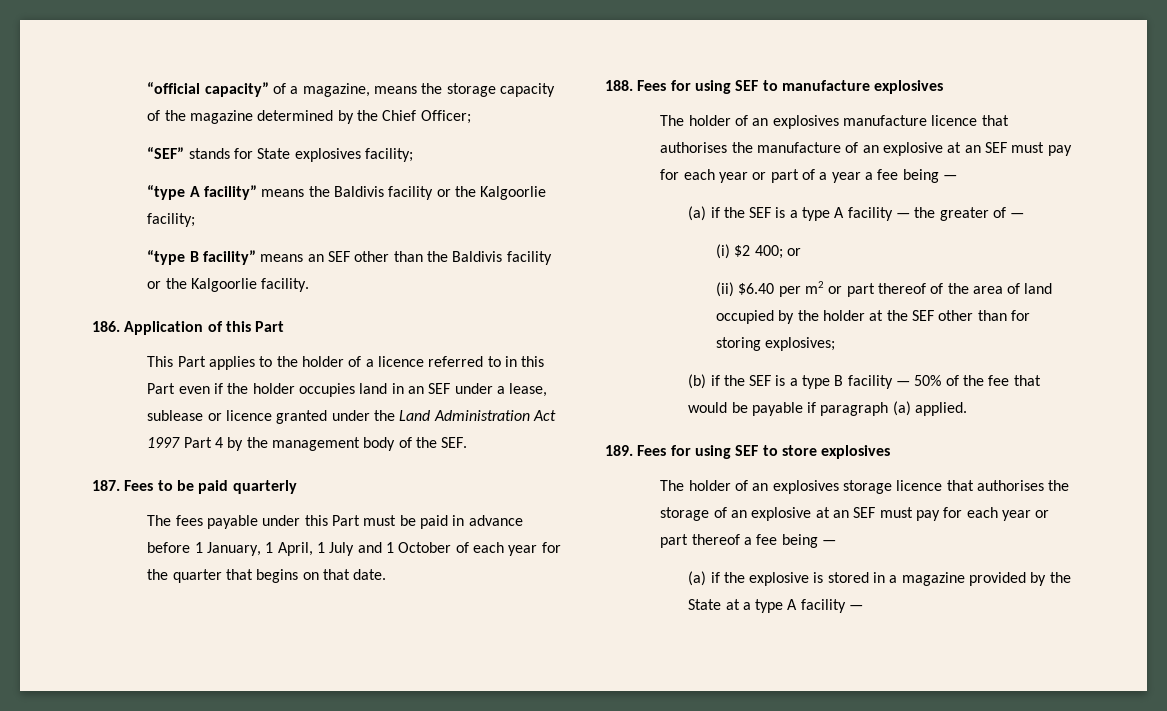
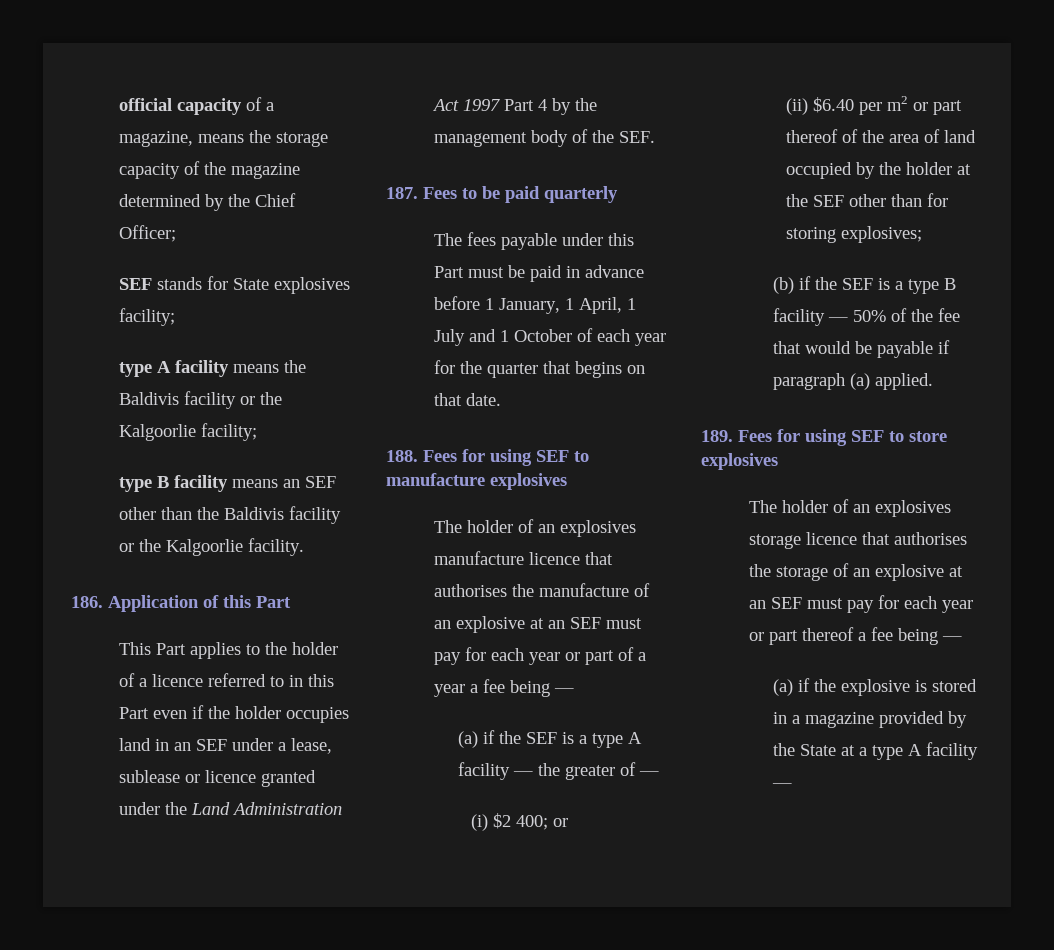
[147,82,269,97] “official capacity” -> [119,98,243,115] official capacity
[147,147,185,159] “SEF” -> [119,278,153,290] SEF
[147,185,258,200] “type A facility” -> [119,360,230,377] type A facility
[147,250,257,265] “type B facility” -> [119,475,229,492] type B facility

